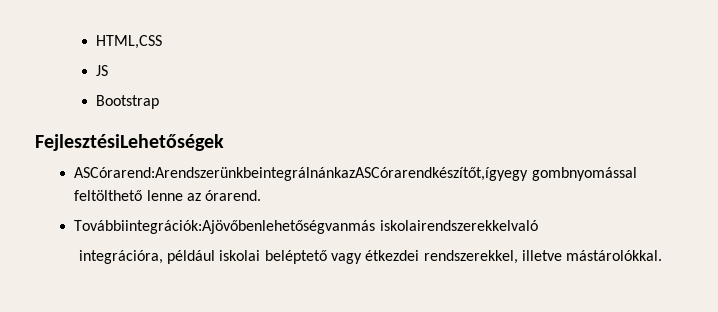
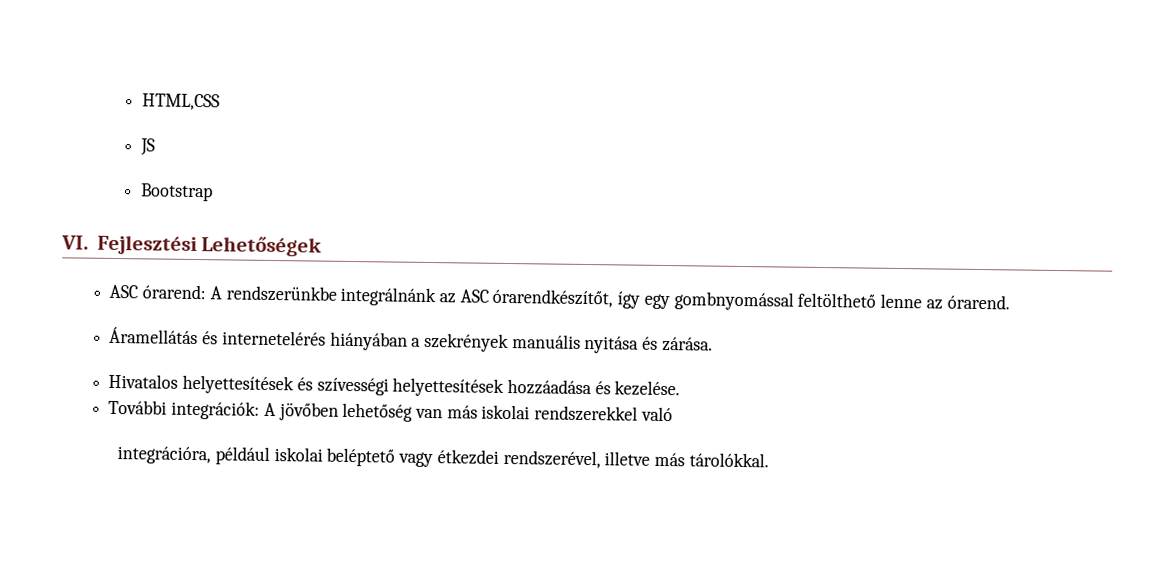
[35,134,224,151] [74,167,529,181] FejlesztésiLehetőségek // ASCórarend:ArendszerünkbeintegrálnánkazASCórarendkészítőt,ígyegy -> [61,234,323,257] [109,284,670,310] VI. Fejlesztési Lehetőségek // ASC órarend: A rendszerünkbe integrálnánk az ASC órarendkészítőt, így egy
[74,220,538,234] Továbbiintegrációk:Ajövőbenlehetőségvanmás iskolairendszerekkelvaló -> [109,326,713,354] [108,373,681,397] [108,399,673,422] Áramellátás és internetelérés hiányában a szekrények manuális nyitása és zárása. // Hivatalos helyettesítések és szívességi helyettesítések hozzáadása és kezelése. // További integrációk: A jövőben lehetőség van más iskolai rendszerekkel való
[423,250,663,264] rendszerekkel, illetve mástárolókkal. -> [502,449,769,469] rendszerével, illetve más tárolókkal.

